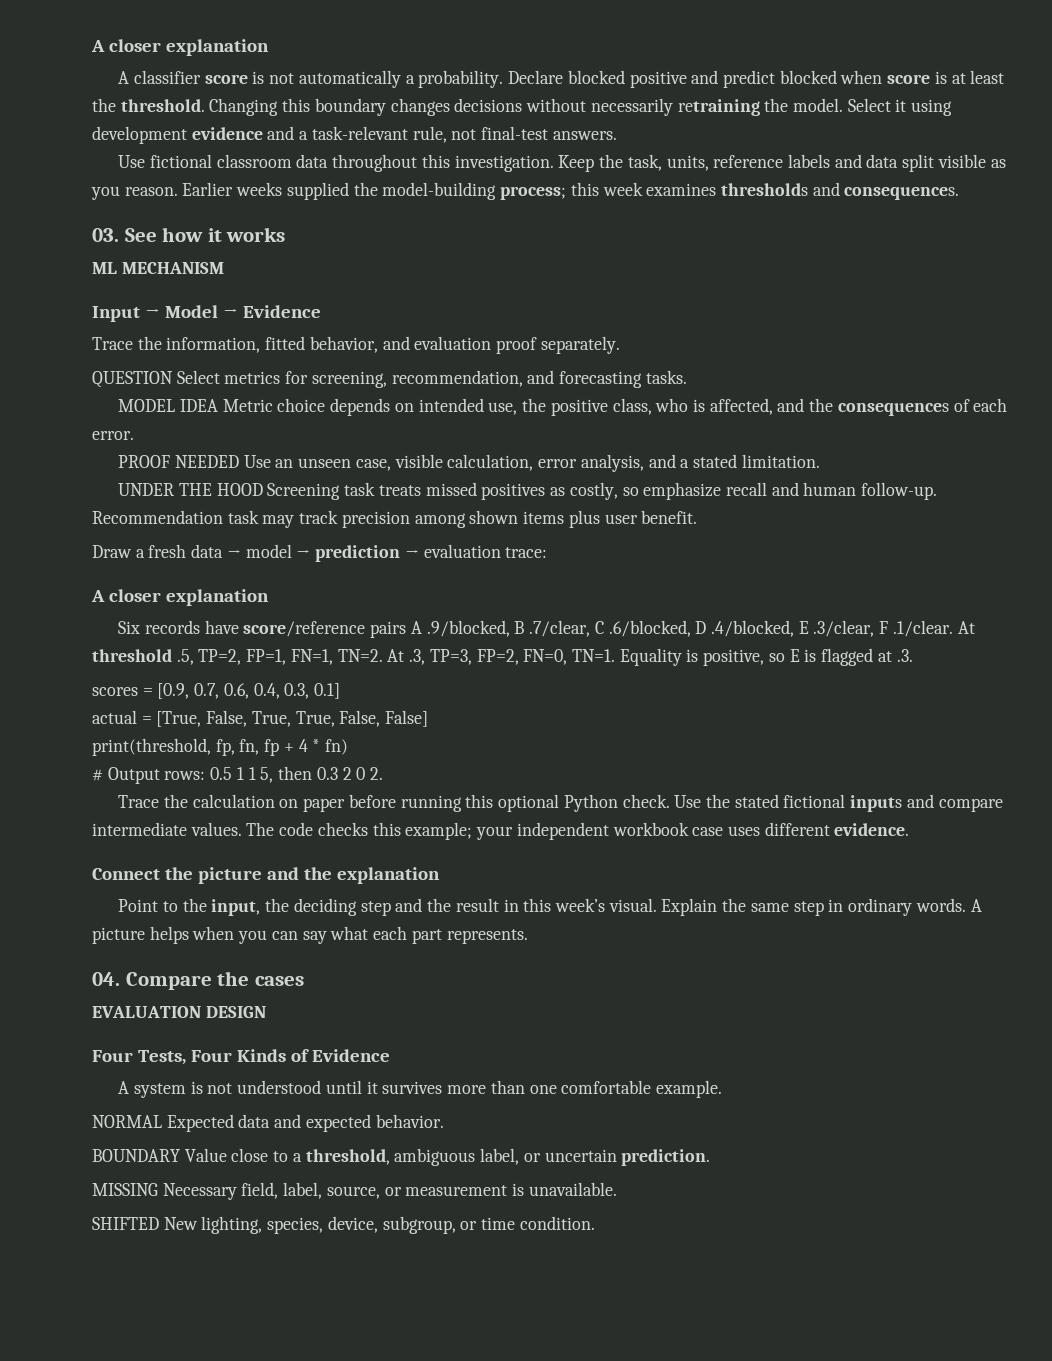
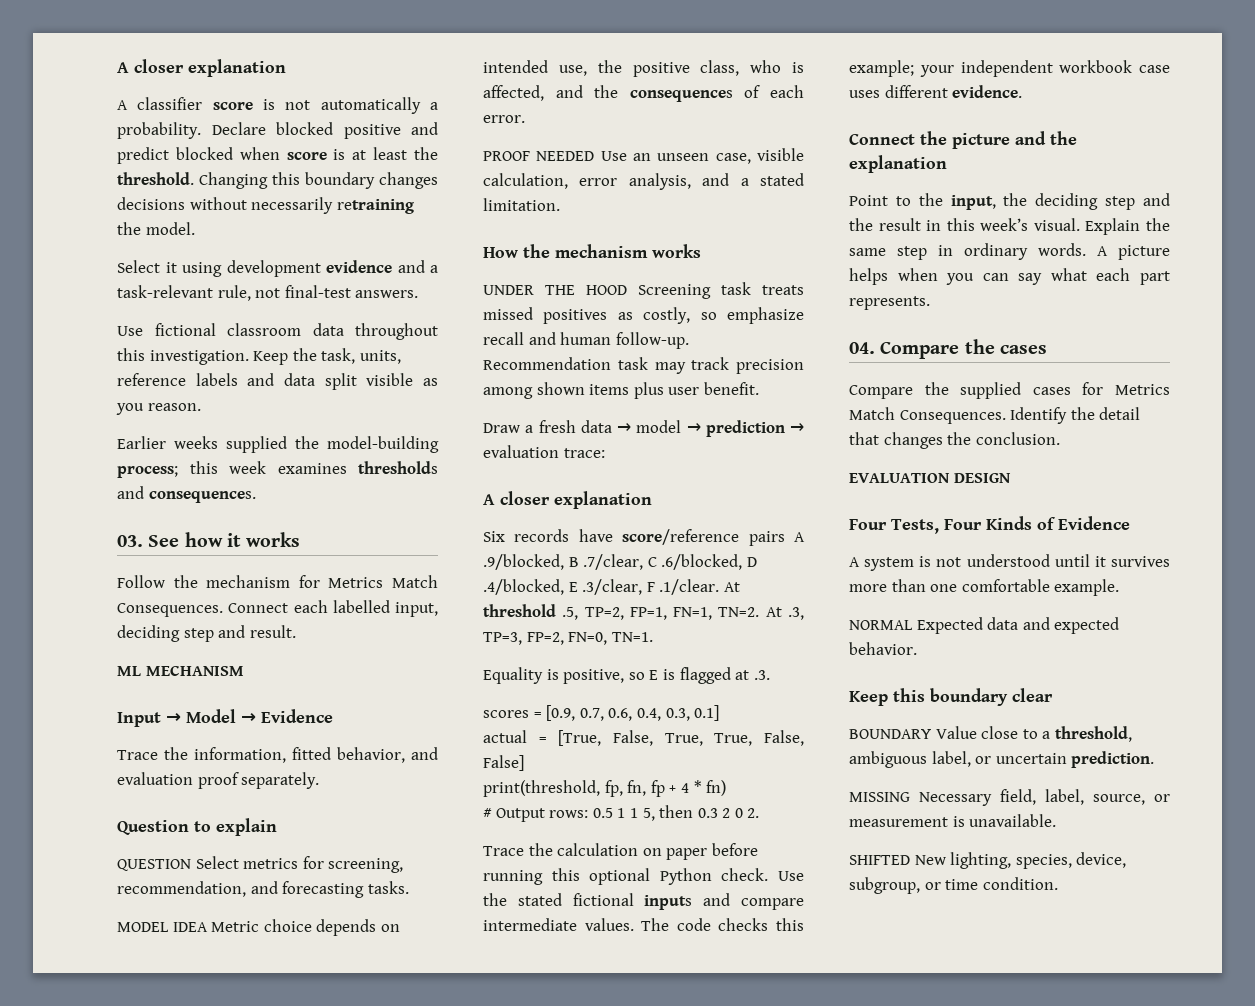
(843, 105) none -> (195, 228) //
(178, 191) none -> (201, 407) //
(286, 234) none -> [117,575,438,588] [117,600,438,617] [117,625,296,642] // Follow the mechanism for Metrics Match Consequences. Connect each labelled input, deciding step and result.
(620, 345) none -> [117,818,277,836] // Question to explain
(820, 461) none -> [483,244,701,258] // How the mechanism works
(615, 655) none -> (653, 637) //
(304, 981) none -> [849,382,1170,399] [849,407,1141,424] [849,432,1060,449] // Compare the supplied cases for Metrics Match Consequences. Identify the detail that changes the conclusion.
(444, 1121) none -> [849,688,1053,706] // Keep this boundary clear

